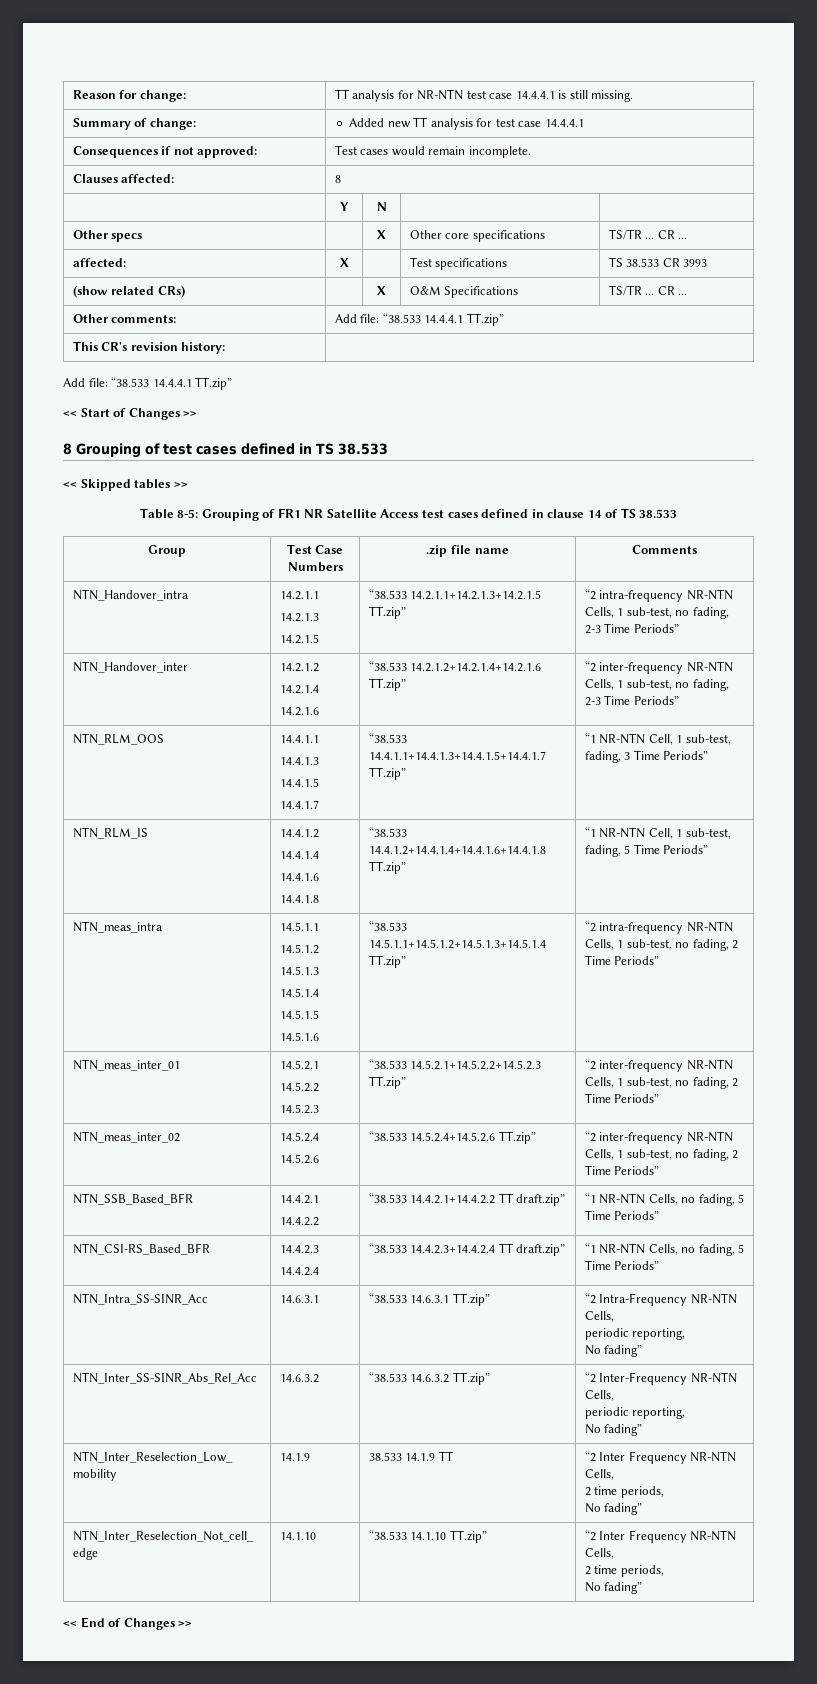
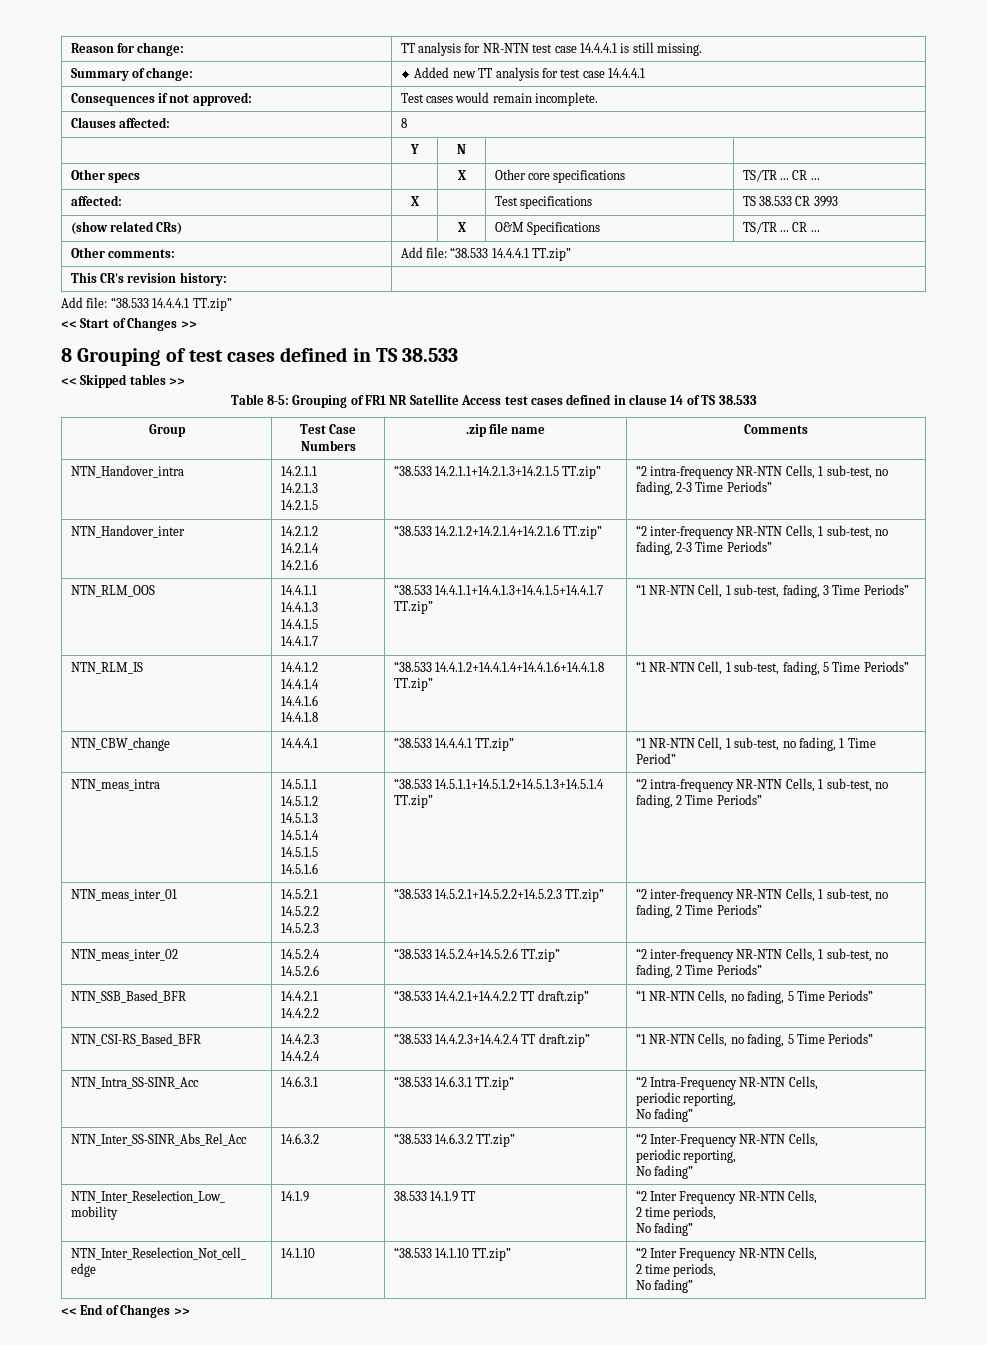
(709, 849) none -> [70,737,170,751] [280,738,318,748] [393,737,515,751] [635,737,876,751] [635,753,676,764] // NTN_CBW_change | 14.4.4.1 | “38.533 14.4.4.1 TT.zip” | “1 NR-NTN Cell, 1 sub-test, no fading, 1 Time Period”

